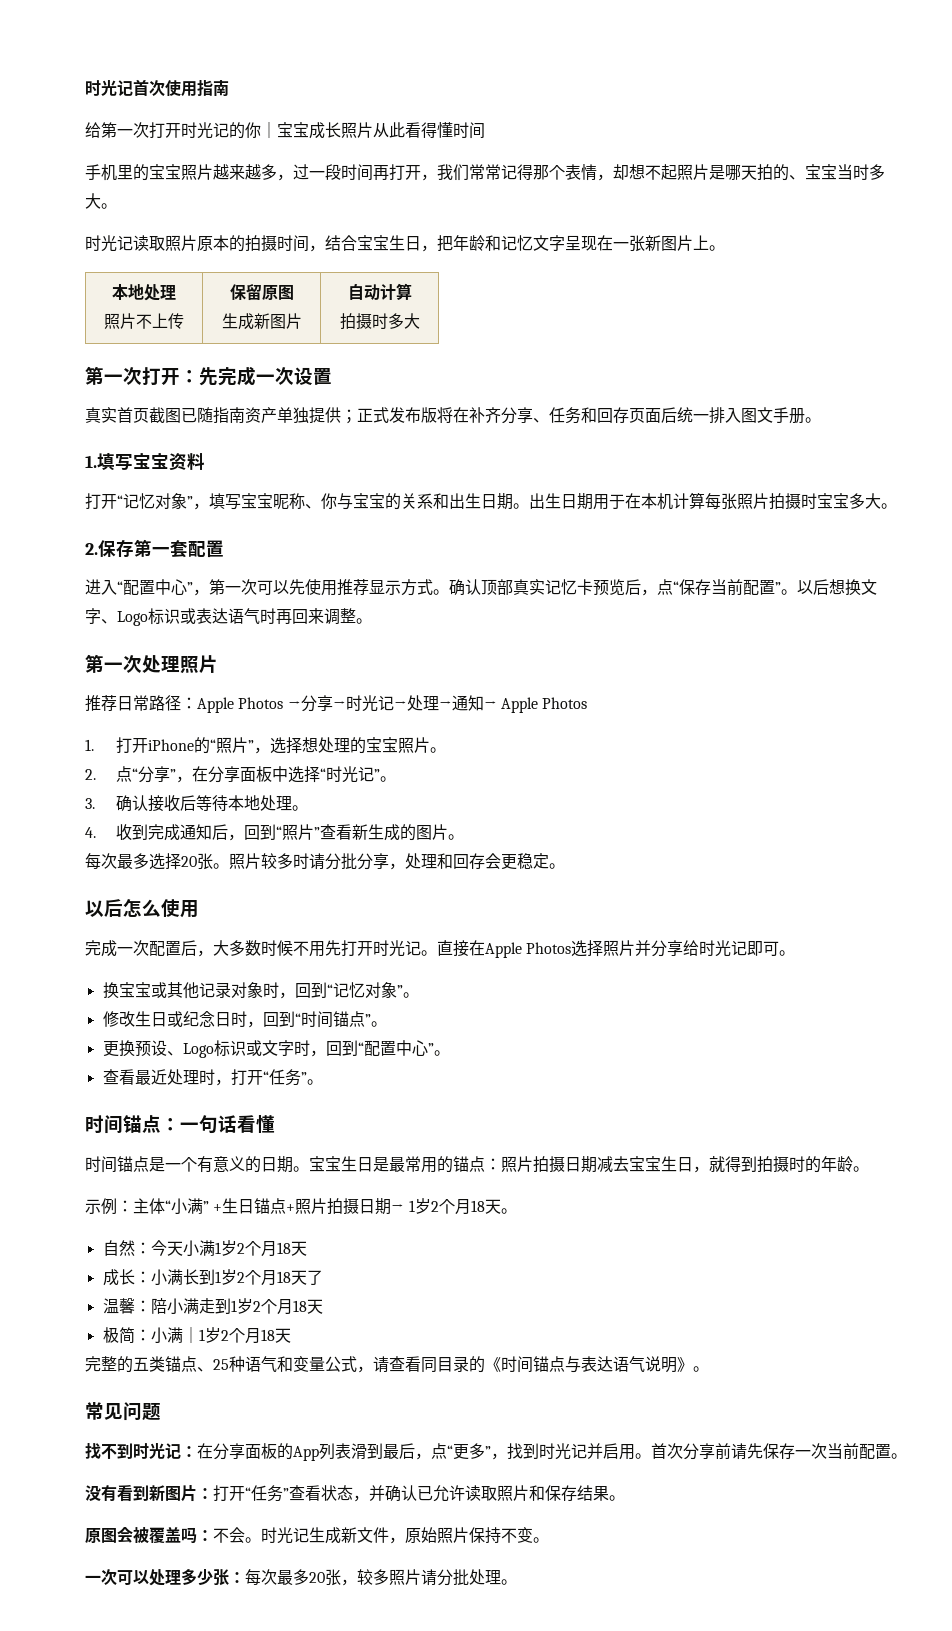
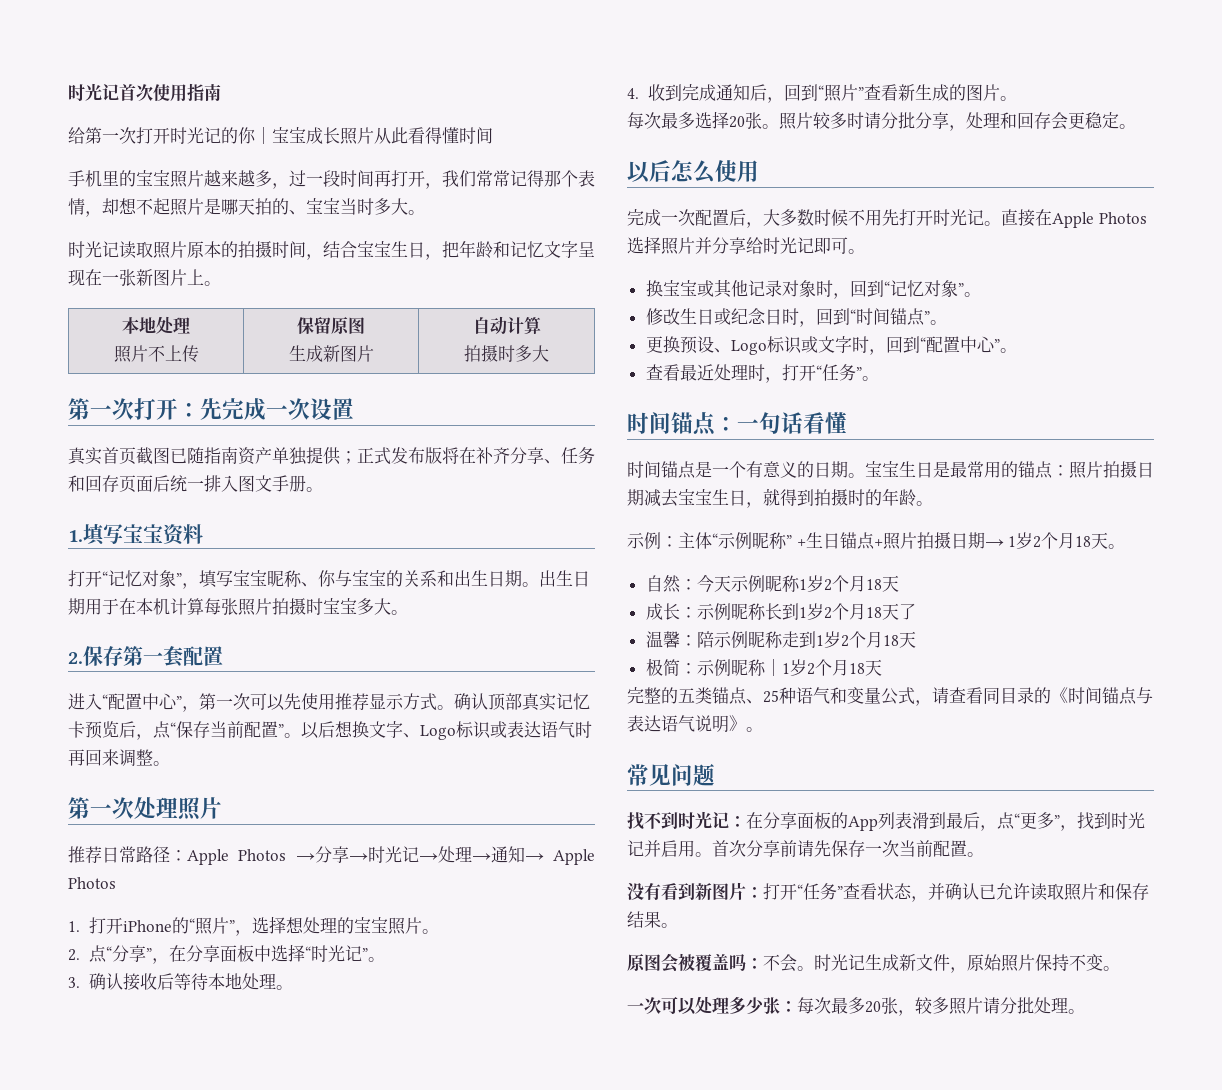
[171,1198,203,1215] 小满 -> [718,532,787,549] 示例昵称
[182,1240,215,1257] 小满 -> [730,575,800,592] 示例昵称
[150,1269,183,1286] 小满 -> [696,603,766,620] 示例昵称
[166,1298,199,1315] 小满 -> [713,631,783,648] 示例昵称
[150,1327,183,1344] 小满 -> [696,659,766,676] 示例昵称

